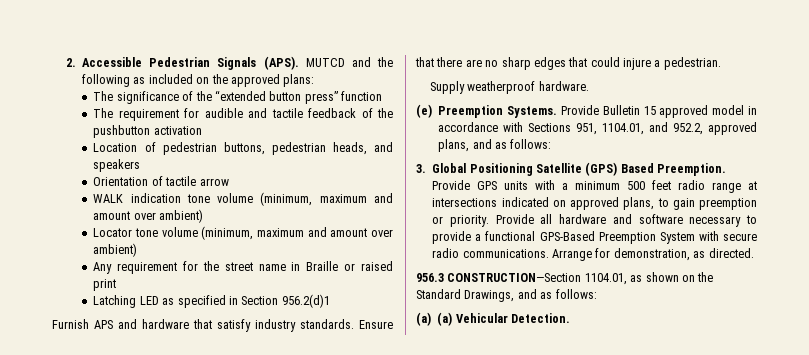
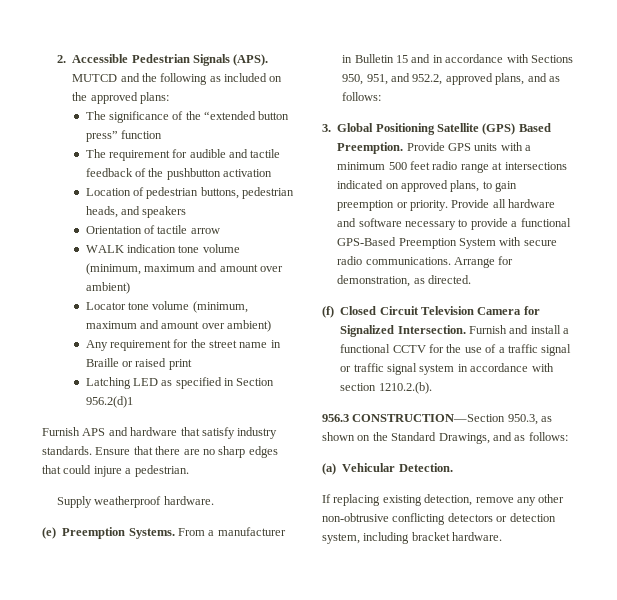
[560,105,745,118] Provide Bulletin 15 approved model -> [178,527,286,536] [342,54,431,63] From a manufacturer in Bulletin 15 and
[576,123,645,135] 951, 1104.01, -> [342,74,388,85] 950, 951,
(754, 253) none -> [322,306,540,318] [340,325,570,337] [340,344,572,356] [340,363,554,375] [340,382,432,394] // (f) Closed Circuit Television Camera for Signalized Intersection. Furnish and install a functional CCTV for the use of a traffic signal or traffic signal system in accordance with section 1210.2.(b).
[584,273,627,285] 1104.01, -> [507,414,538,425] 950.3,
[437,312,453,326] (a) -> (336, 469) none
(570, 318) none -> [322,494,565,506] [322,513,556,525] [322,532,503,544] // If replacing existing detection, remove any other non-obtrusive conflicting detectors or detection system, including bracket hardware.

